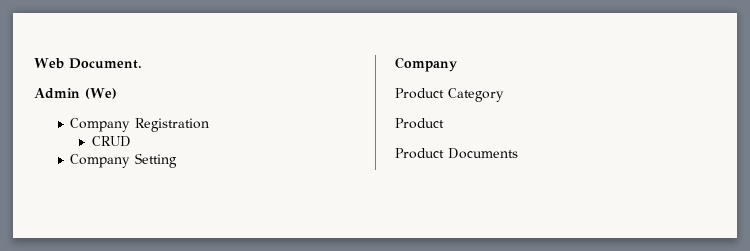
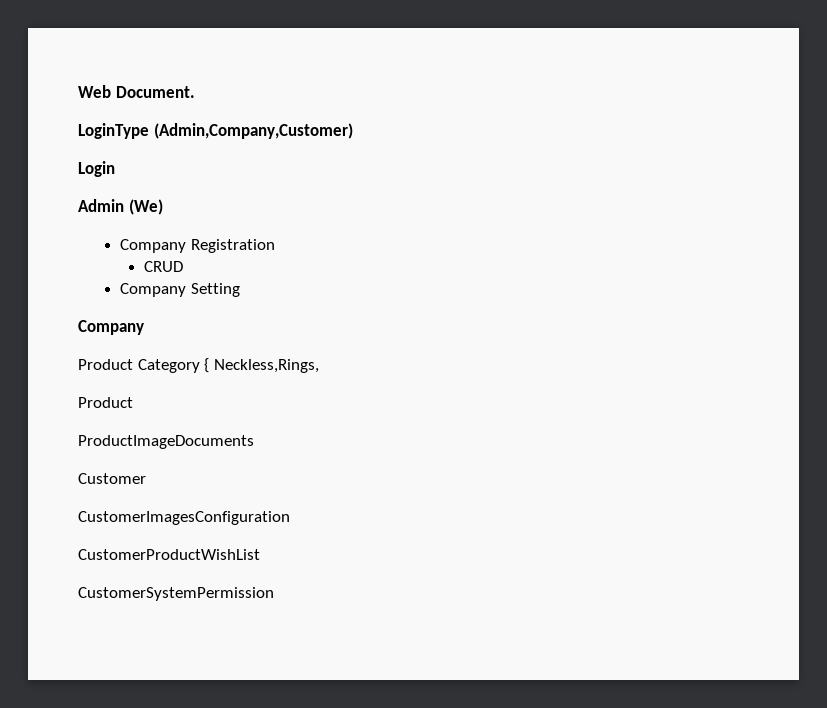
(142, 63) none -> [78,123,353,139] [78,161,115,177] // LoginType (Admin,Company,Customer) // Login
(504, 95) none -> [204,358,319,373] { Neckless,Rings,
[395,148,518,159] Product Documents -> [78,435,254,449] [78,473,146,484] [78,511,290,525] [78,549,260,560] [78,587,274,601] ProductImageDocuments // Customer // CustomerImagesConfiguration // CustomerProductWishList // CustomerSystemPermission

